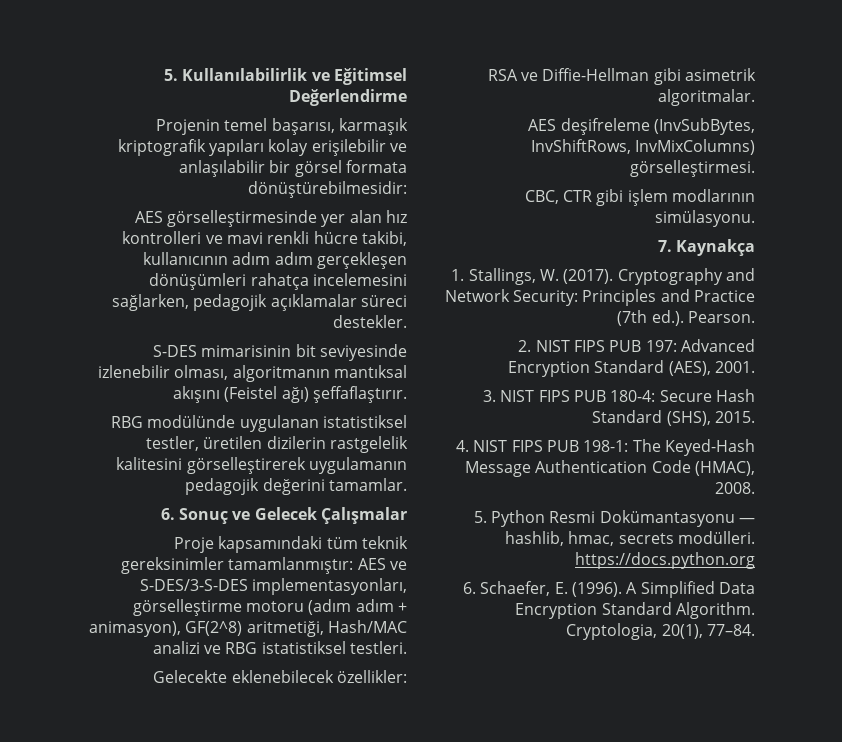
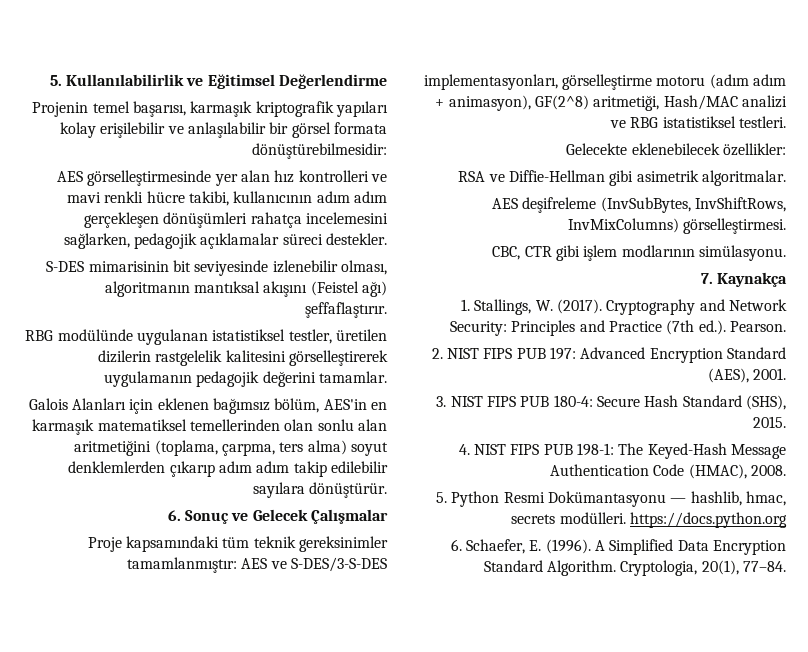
(407, 484) none -> [28,398,387,414] [32,419,387,435] [74,440,388,456] [68,461,388,477] [252,482,387,498] // Galois Alanları için eklenen bağımsız bölüm, AES'in en karmaşık matematiksel temellerinden olan sonlu alan aritmetiğini (toplama, çarpma, ters alma) soyut denklemlerden çıkarıp adım adım takip edilebilir sayılara dönüştürür.

